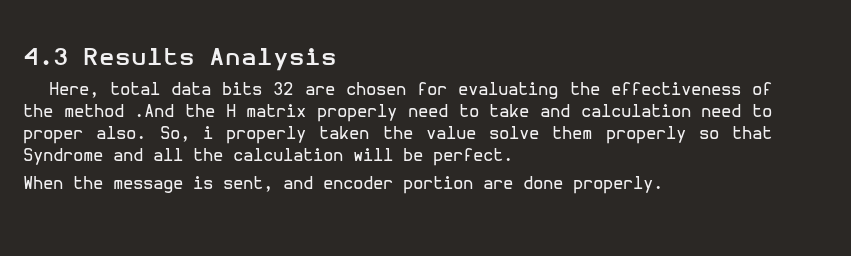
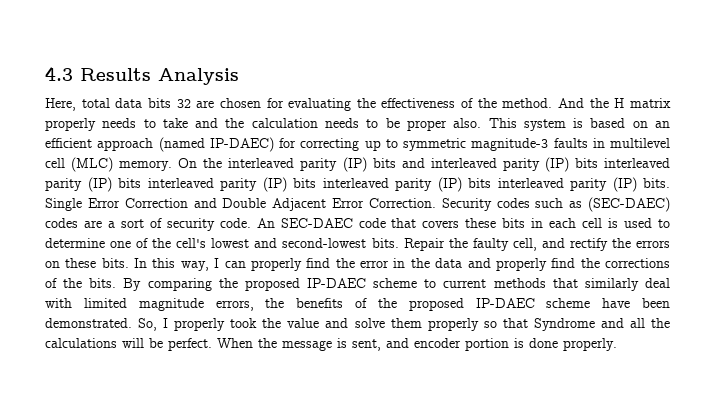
[63,104,175,117] method .And -> [502,98,585,108] method. And
[407,104,448,117] need -> [102,118,137,128] needs
[580,104,773,117] [23,126,370,144] calculation need to proper also. So, i properly taken -> [225,118,670,131] [45,137,670,152] [45,157,670,172] [45,177,670,192] [45,197,670,212] [45,218,670,231] [45,238,670,251] [45,258,670,271] [45,278,670,291] [45,298,670,311] [45,318,258,331] the calculation needs to be proper also. This system is based on an efficient approach (named IP-DAEC) for correcting up to symmetric magnitude-3 faults in multilevel cell (MLC) memory. On the interleaved parity (IP) bits and interleaved parity (IP) bits interleaved parity (IP) bits interleaved parity (IP) bits interleaved parity (IP) bits interleaved parity (IP) bits. Single Error Correction and Double Adjacent Error Correction. Security codes such as (SEC-DAEC) codes are a sort of security code. An SEC-DAEC code that covers these bits in each cell is used to determine one of the cell's lowest and second-lowest bits. Repair the faulty cell, and rectify the errors on these bits. In this way, I can properly find the error in the data and properly find the corrections of the bits. By comparing the proposed IP-DAEC scheme to current methods that similarly deal with limited magnitude errors, the benefits of the proposed IP-DAEC scheme have been demonstrated. So, I properly took
(476, 132) none -> [325,318,349,328] and
[233,148,343,161] calculation -> [45,338,117,348] calculations
(513, 157) // -> (212, 344) none
[483,180,513,189] are -> [514,338,524,348] is

